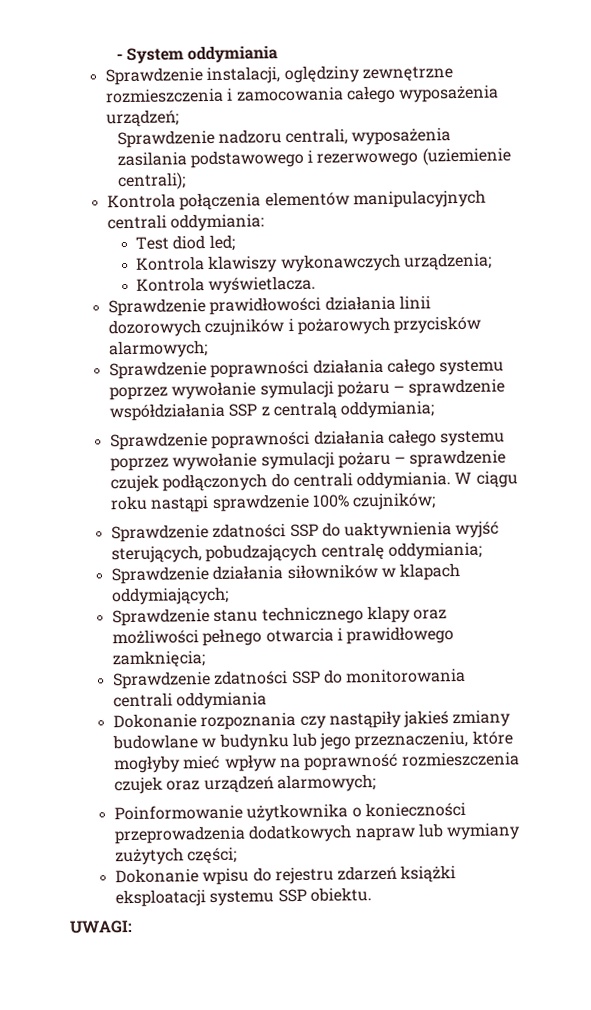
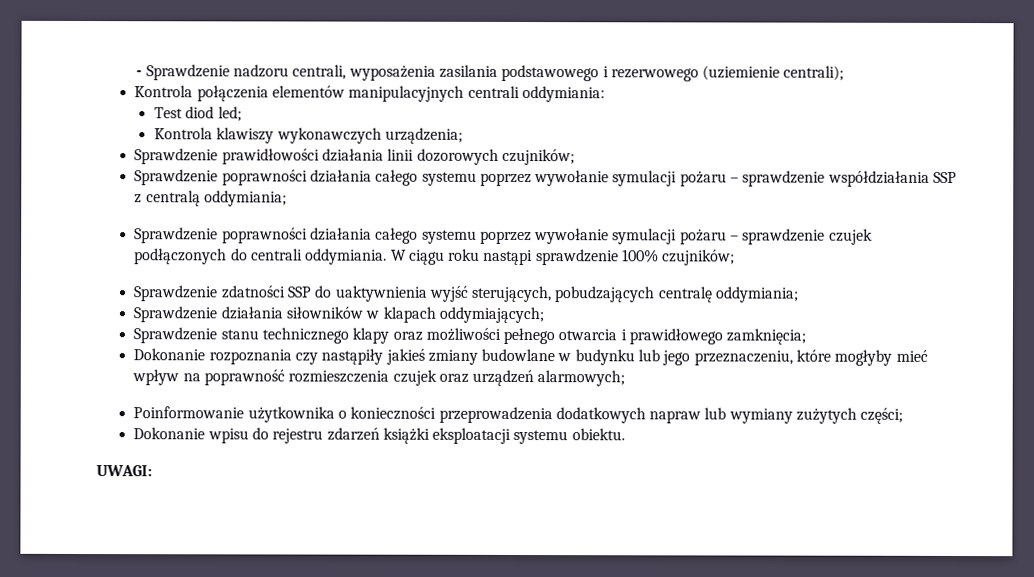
[115,45,279,65] [104,65,453,86] [104,84,500,104] [105,109,179,128] - System oddymiania // Sprawdzenie instalacji, oględziny zewnętrzne rozmieszczenia i zamocowania całego wyposażenia urządzeń; // -> [136,70,143,77] -
[136,275,317,295] // Kontrola wyświetlacza. -> (463, 135) none
[204,315,482,337] [108,340,208,359] czujników i pożarowych przycisków alarmowych; -> [501,148,575,166] czujników;
[112,667,467,690] [112,691,268,710] // Sprawdzenie zdatności SSP do monitorowania centrali oddymiania -> (807, 336) none
[277,888,307,903] SSP -> (569, 437) none

